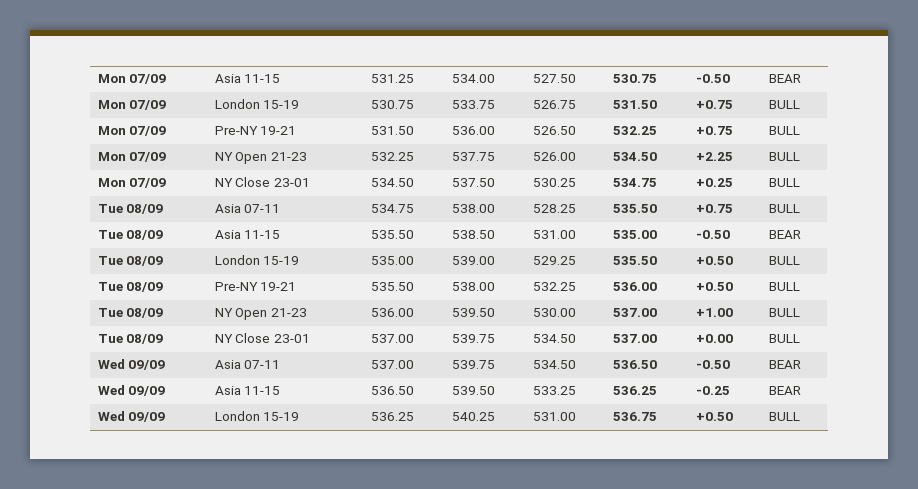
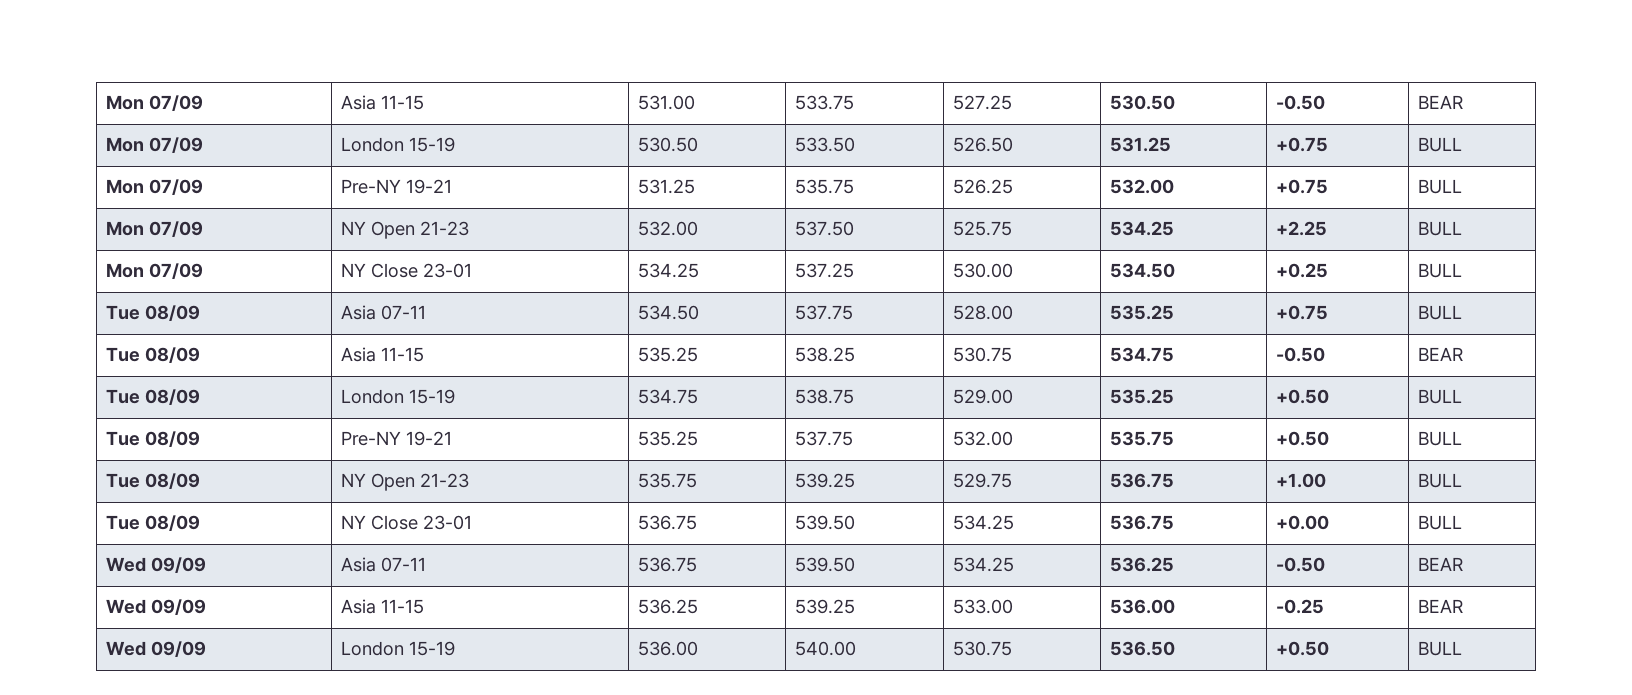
[370,74,414,83] [451,74,495,83] [532,74,576,83] [612,74,657,83] 531.25 | 534.00 | 527.50 | 530.75 -> [638,95,696,110] [795,95,855,110] [953,95,1013,110] [1110,95,1176,110] 531.00 | 533.75 | 527.25 | 530.50
[370,100,414,109] [451,100,495,109] [532,100,576,109] [612,100,657,109] 530.75 | 533.75 | 526.75 | 531.50 -> [638,137,699,152] [795,137,856,152] [953,137,1014,152] [1110,137,1172,152] 530.50 | 533.50 | 526.50 | 531.25
[370,126,414,135] [451,126,495,135] [532,126,576,135] [612,126,657,135] 531.50 | 536.00 | 526.50 | 532.25 -> [638,179,696,194] [795,179,855,194] [953,179,1014,194] [1110,179,1175,194] 531.25 | 535.75 | 526.25 | 532.00
[370,152,414,161] [451,152,495,161] [532,152,576,161] [612,152,657,161] 532.25 | 537.75 | 526.00 | 534.50 -> [638,221,699,236] [795,221,855,236] [953,221,1013,236] [1110,221,1175,236] 532.00 | 537.50 | 525.75 | 534.25
[370,178,414,187] [451,178,495,187] [532,178,576,187] [612,178,657,187] 534.50 | 537.50 | 530.25 | 534.75 -> [638,263,700,278] [795,263,855,278] [953,263,1014,278] [1110,263,1176,278] 534.25 | 537.25 | 530.00 | 534.50
[370,204,414,213] [451,204,495,213] [532,204,576,213] [612,204,657,213] 534.75 | 538.00 | 528.25 | 535.50 -> [638,305,700,320] [795,305,854,320] [953,305,1014,320] [1110,305,1175,320] 534.50 | 537.75 | 528.00 | 535.25
[370,230,414,239] [451,230,495,239] [532,230,576,239] [612,230,657,239] 535.50 | 538.50 | 531.00 | 535.00 -> [638,347,699,362] [795,347,856,362] [953,347,1013,362] [1110,347,1175,362] 535.25 | 538.25 | 530.75 | 534.75
[370,256,414,265] [451,256,495,265] [532,256,576,265] [612,256,657,265] 535.00 | 539.00 | 529.25 | 535.50 -> [638,389,699,404] [795,389,855,404] [953,389,1014,404] [1110,389,1175,404] 534.75 | 538.75 | 529.00 | 535.25
[370,282,414,291] [451,282,495,291] [532,282,576,291] [612,282,657,291] 535.50 | 538.00 | 532.25 | 536.00 -> [638,431,699,446] [795,431,854,446] [953,431,1014,446] [1110,431,1175,446] 535.25 | 537.75 | 532.00 | 535.75
[370,308,414,317] [451,308,495,317] [532,308,576,317] [612,308,657,317] 536.00 | 539.50 | 530.00 | 537.00 -> [638,473,698,488] [795,473,856,488] [953,473,1013,488] [1110,473,1175,488] 535.75 | 539.25 | 529.75 | 536.75
[370,334,414,343] [451,334,495,343] [532,334,576,343] [612,334,657,343] 537.00 | 539.75 | 534.50 | 537.00 -> [638,515,698,530] [795,515,856,530] [953,515,1015,530] [1110,515,1175,530] 536.75 | 539.50 | 534.25 | 536.75
[370,360,414,369] [451,360,495,369] [532,360,576,369] [612,360,657,369] 537.00 | 539.75 | 534.50 | 536.50 -> [638,557,698,572] [795,557,856,572] [953,557,1015,572] [1110,557,1175,572] 536.75 | 539.50 | 534.25 | 536.25
[370,386,414,395] [451,386,495,395] [532,386,576,395] [612,386,657,395] 536.50 | 539.50 | 533.25 | 536.25 -> [638,599,699,614] [795,599,856,614] [953,599,1014,614] [1110,599,1176,614] 536.25 | 539.25 | 533.00 | 536.00
[370,412,414,421] [451,412,495,421] [532,412,576,421] [612,412,657,421] 536.25 | 540.25 | 531.00 | 536.75 -> [638,641,699,656] [795,641,857,656] [953,641,1013,656] [1110,641,1176,656] 536.00 | 540.00 | 530.75 | 536.50

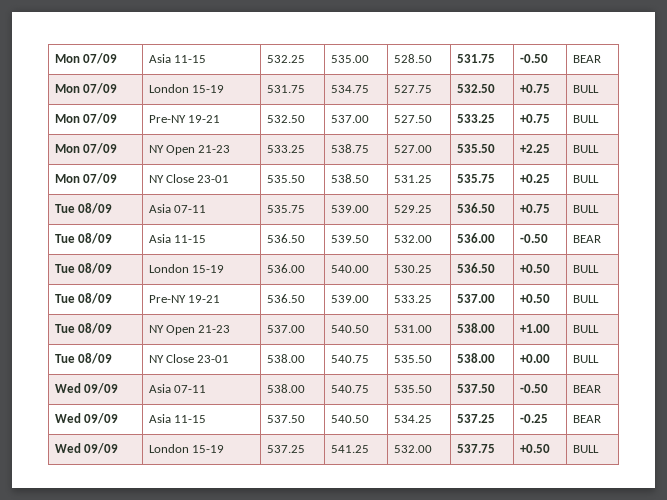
[638,95,696,110] [795,95,855,110] [953,95,1013,110] [1110,95,1176,110] 531.00 | 533.75 | 527.25 | 530.50 -> [266,55,305,63] [330,55,369,63] [393,54,432,63] [456,54,495,63] 532.25 | 535.00 | 528.50 | 531.75
[638,137,699,152] [795,137,856,152] [953,137,1014,152] [1110,137,1172,152] 530.50 | 533.50 | 526.50 | 531.25 -> [266,85,305,93] [330,85,369,93] [393,85,432,93] [456,84,495,93] 531.75 | 534.75 | 527.75 | 532.50
[638,179,696,194] [795,179,855,194] [953,179,1014,194] [1110,179,1175,194] 531.25 | 535.75 | 526.25 | 532.00 -> [266,115,305,123] [330,115,369,123] [393,115,432,123] [456,114,495,123] 532.50 | 537.00 | 527.50 | 533.25
[638,221,699,236] [795,221,855,236] [953,221,1013,236] [1110,221,1175,236] 532.00 | 537.50 | 525.75 | 534.25 -> [266,145,305,153] [330,144,369,153] [393,145,432,153] [456,144,495,153] 533.25 | 538.75 | 527.00 | 535.50
[638,263,700,278] [795,263,855,278] [953,263,1014,278] [1110,263,1176,278] 534.25 | 537.25 | 530.00 | 534.50 -> [266,175,305,183] [330,174,369,183] [393,175,432,183] [456,174,495,183] 535.50 | 538.50 | 531.25 | 535.75
[638,305,700,320] [795,305,854,320] [953,305,1014,320] [1110,305,1175,320] 534.50 | 537.75 | 528.00 | 535.25 -> [266,205,305,213] [330,205,369,213] [393,205,432,213] [456,203,495,213] 535.75 | 539.00 | 529.25 | 536.50
[638,347,699,362] [795,347,856,362] [953,347,1013,362] [1110,347,1175,362] 535.25 | 538.25 | 530.75 | 534.75 -> [266,234,305,243] [330,235,369,243] [393,235,432,243] [456,233,495,243] 536.50 | 539.50 | 532.00 | 536.00
[638,389,699,404] [795,389,855,404] [953,389,1014,404] [1110,389,1175,404] 534.75 | 538.75 | 529.00 | 535.25 -> [266,264,305,273] [330,265,369,273] [393,265,432,273] [456,263,495,273] 536.00 | 540.00 | 530.25 | 536.50
[638,431,699,446] [795,431,854,446] [953,431,1014,446] [1110,431,1175,446] 535.25 | 537.75 | 532.00 | 535.75 -> [266,294,305,303] [330,295,369,303] [393,295,432,303] [456,294,495,303] 536.50 | 539.00 | 533.25 | 537.00
[638,473,698,488] [795,473,856,488] [953,473,1013,488] [1110,473,1175,488] 535.75 | 539.25 | 529.75 | 536.75 -> [266,325,305,333] [330,325,369,333] [393,325,432,333] [456,323,495,333] 537.00 | 540.50 | 531.00 | 538.00
[638,515,698,530] [795,515,856,530] [953,515,1015,530] [1110,515,1175,530] 536.75 | 539.50 | 534.25 | 536.75 -> [266,354,305,363] [330,355,369,363] [393,355,432,363] [456,353,495,363] 538.00 | 540.75 | 535.50 | 538.00
[638,557,698,572] [795,557,856,572] [953,557,1015,572] [1110,557,1175,572] 536.75 | 539.50 | 534.25 | 536.25 -> [266,384,305,393] [330,385,369,393] [393,385,432,393] [456,384,495,393] 538.00 | 540.75 | 535.50 | 537.50
[638,599,699,614] [795,599,856,614] [953,599,1014,614] [1110,599,1176,614] 536.25 | 539.25 | 533.00 | 536.00 -> [266,415,305,423] [330,415,369,423] [393,415,432,423] [456,414,495,423] 537.50 | 540.50 | 534.25 | 537.25
[638,641,699,656] [795,641,857,656] [953,641,1013,656] [1110,641,1176,656] 536.00 | 540.00 | 530.75 | 536.50 -> [266,445,305,453] [330,445,369,453] [393,445,432,453] [456,444,495,453] 537.25 | 541.25 | 532.00 | 537.75

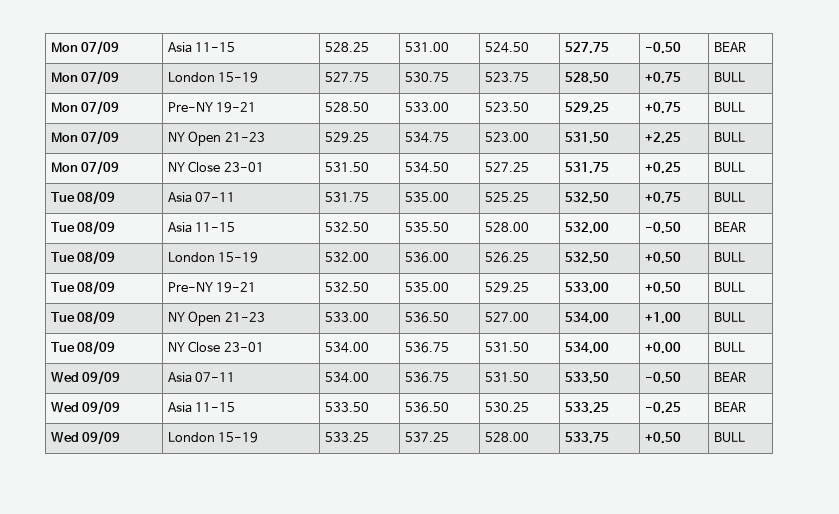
[266,55,305,63] [330,55,369,63] [393,54,432,63] [456,54,495,63] 532.25 | 535.00 | 528.50 | 531.75 -> [324,42,369,52] [404,42,449,52] [484,42,529,53] [564,42,609,54] 528.25 | 531.00 | 524.50 | 527.75
[266,85,305,93] [330,85,369,93] [393,85,432,93] [456,84,495,93] | 531.75 | 534.75 | 527.75 | 532.50 -> [324,72,369,82] [404,72,449,82] [484,72,529,82] [564,72,609,84] | 527.75 | 530.75 | 523.75 | 528.50
[266,115,305,123] [330,115,369,123] [393,115,432,123] [456,114,495,123] 532.50 | 537.00 | 527.50 | 533.25 -> [324,102,369,112] [404,102,449,112] [484,102,529,112] [564,102,609,114] 528.50 | 533.00 | 523.50 | 529.25
[266,145,305,153] [330,144,369,153] [393,145,432,153] [456,144,495,153] 533.25 | 538.75 | 527.00 | 535.50 -> [324,132,369,143] [404,132,449,143] [484,132,529,142] [564,132,609,144] 529.25 | 534.75 | 523.00 | 531.50
[266,175,305,183] [330,174,369,183] [393,175,432,183] [456,174,495,183] 535.50 | 538.50 | 531.25 | 535.75 -> [324,162,369,172] [404,162,449,173] [484,162,529,172] [564,162,609,174] 531.50 | 534.50 | 527.25 | 531.75
[266,205,305,213] [330,205,369,213] [393,205,432,213] [456,203,495,213] 535.75 | 539.00 | 529.25 | 536.50 -> [324,192,369,202] [404,192,449,202] [484,192,529,202] [564,192,609,204] 531.75 | 535.00 | 525.25 | 532.50
[266,234,305,243] [330,235,369,243] [393,235,432,243] [456,233,495,243] 536.50 | 539.50 | 532.00 | 536.00 -> [324,222,369,232] [404,222,449,232] [484,222,529,232] [564,222,609,234] 532.50 | 535.50 | 528.00 | 532.00
[266,264,305,273] [330,265,369,273] [393,265,432,273] [456,263,495,273] | 536.00 | 540.00 | 530.25 | 536.50 -> [324,252,369,262] [404,252,449,263] [484,252,529,263] [564,252,609,264] | 532.00 | 536.00 | 526.25 | 532.50
[266,294,305,303] [330,295,369,303] [393,295,432,303] [456,294,495,303] 536.50 | 539.00 | 533.25 | 537.00 -> [324,282,369,292] [404,282,449,292] [484,282,529,293] [564,282,609,294] 532.50 | 535.00 | 529.25 | 533.00
[266,325,305,333] [330,325,369,333] [393,325,432,333] [456,323,495,333] 537.00 | 540.50 | 531.00 | 538.00 -> [324,312,369,322] [404,312,449,323] [484,312,529,322] [564,312,609,324] 533.00 | 536.50 | 527.00 | 534.00
[266,354,305,363] [330,355,369,363] [393,355,432,363] [456,353,495,363] 538.00 | 540.75 | 535.50 | 538.00 -> [324,342,369,353] [404,342,449,353] [484,342,529,352] [564,342,609,354] 534.00 | 536.75 | 531.50 | 534.00
[266,384,305,393] [330,385,369,393] [393,385,432,393] [456,384,495,393] 538.00 | 540.75 | 535.50 | 537.50 -> [324,372,369,383] [404,372,449,383] [484,372,529,382] [564,372,609,384] 534.00 | 536.75 | 531.50 | 533.50
[266,415,305,423] [330,415,369,423] [393,415,432,423] [456,414,495,423] 537.50 | 540.50 | 534.25 | 537.25 -> [324,402,369,412] [404,402,449,413] [484,402,529,412] [564,402,609,414] 533.50 | 536.50 | 530.25 | 533.25
[266,445,305,453] [330,445,369,453] [393,445,432,453] [456,444,495,453] | 537.25 | 541.25 | 532.00 | 537.75 -> [324,432,369,442] [404,432,449,442] [484,432,529,442] [564,432,609,444] | 533.25 | 537.25 | 528.00 | 533.75

